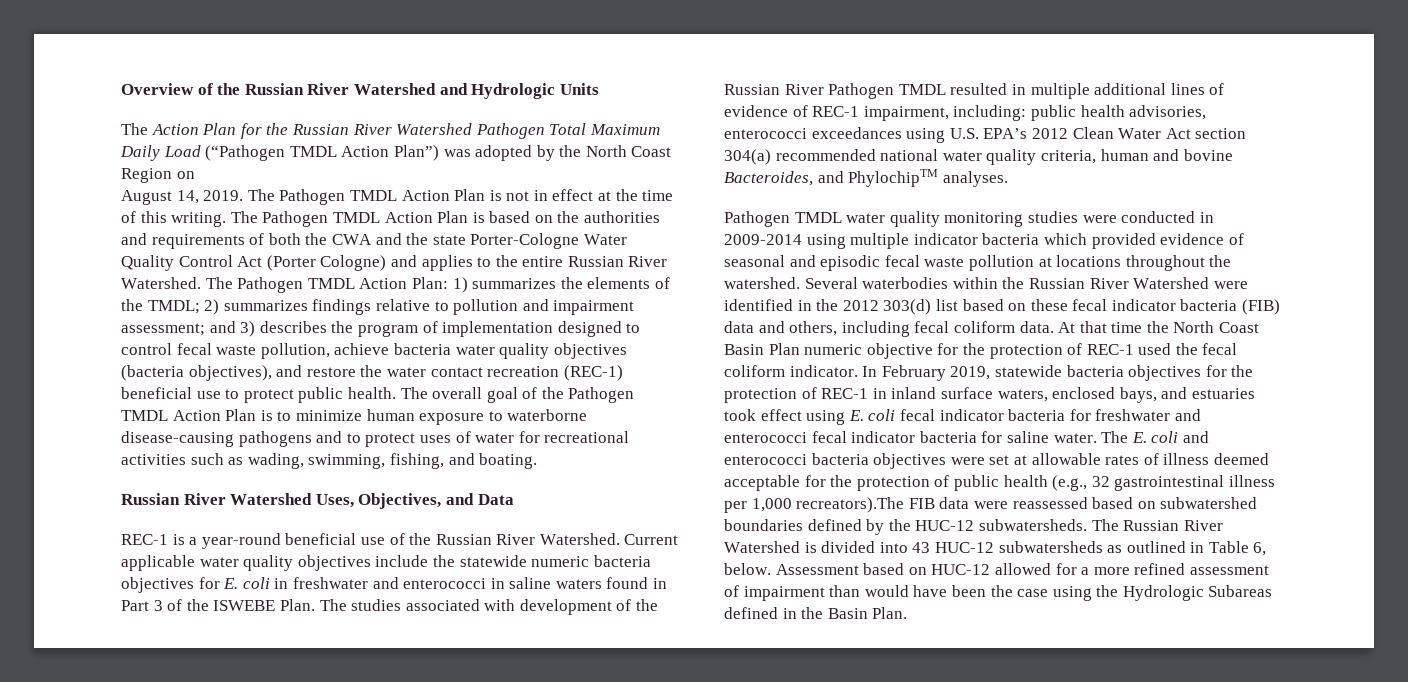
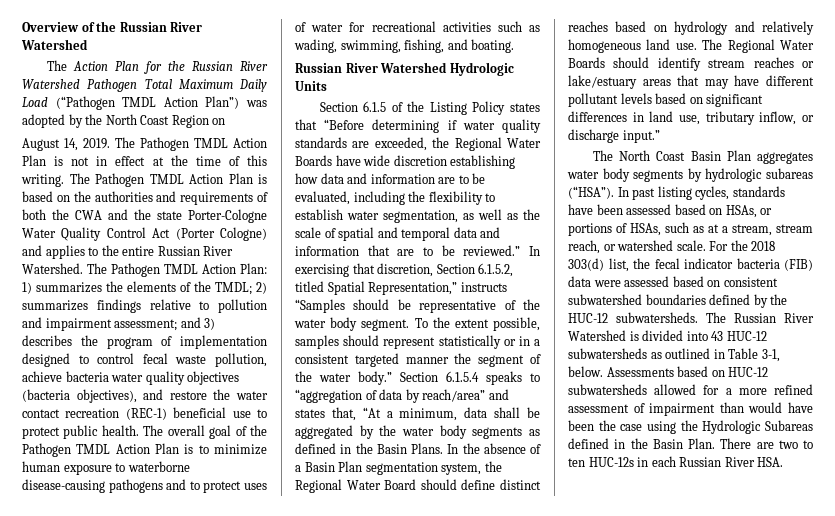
[439,83,599,99] and Hydrologic Units -> (88, 44) none
[315,493,514,509] [121,533,679,549] [121,555,651,571] [121,577,668,593] [121,599,659,615] [724,83,1225,99] [724,105,1207,121] [724,127,1247,143] [724,149,1233,165] [724,169,1008,187] [724,211,1214,227] [724,233,1244,249] [724,255,1232,271] [724,277,1248,289] [724,299,1068,315] Uses, Objectives, and Data // REC-1 is a year-round beneficial use of the Russian River Watershed. Current applicable water quality objectives include the statewide numeric bacteria objectives for E. coli in freshwater and enterococci in saline waters found in Part 3 of the ISWEBE Plan. The studies associated with development of the Russian River Pathogen TMDL resulted in multiple additional lines of evidence of REC-1 impairment, including: public health advisories, enterococci exceedances using U.S. EPA’s 2012 Clean Water Act section 304(a) recommended national water quality criteria, human and bovine Bacteroides, and PhylochipTM analyses. // Pathogen TMDL water quality monitoring studies were conducted in 2009-2014 using multiple indicator bacteria which provided evidence of seasonal and episodic fecal waste pollution at locations throughout the watershed. Several waterbodies within the Russian River Watershed were identified in the 2012 303(d) list based on these -> [449,62,514,76] [295,81,327,91] [319,101,540,115] [295,119,541,133] [295,137,541,151] [295,155,516,169] [295,173,486,184] [295,191,496,205] [295,209,540,223] [295,227,501,241] [295,245,540,256] [295,263,514,277] [295,281,507,295] [295,299,540,313] [294,317,540,331] [295,335,540,349] [295,353,541,367] [295,371,540,385] [295,389,509,403] [295,407,540,421] [295,425,540,439] [295,443,541,454] [295,461,502,475] [295,479,541,493] [568,21,814,35] [568,39,814,53] [568,57,814,71] [568,75,814,89] [568,93,764,107] [568,111,814,125] [568,129,660,143] [592,150,813,164] [567,168,813,182] [568,186,785,200] [568,204,773,218] [568,222,813,236] [568,240,776,254] [568,258,650,272] Hydrologic Units // Section 6.1.5 of the Listing Policy states that “Before determining if water quality standards are exceeded, the Regional Water Boards have wide discretion establishing how data and information are to be evaluated, including the flexibility to establish water segmentation, as well as the scale of spatial and temporal data and information that are to be reviewed.” In exercising that discretion, Section 6.1.5.2, titled Spatial Representation,” instructs “Samples should be representative of the water body segment. To the extent possible, samples should represent statistically or in a consistent targeted manner the segment of the water body.” Section 6.1.5.4 speaks to “aggregation of data by reach/area” and states that, “At a minimum, data shall be aggregated by the water body segments as defined in the Basin Plans. In the absence of a Basin Plan segmentation system, the Regional Water Board should define distinct reaches based on hydrology and relatively homogeneous land use. The Regional Water Boards should identify stream reaches or lake/estuary areas that may have different pollutant levels based on significant differences in land use, tributary inflow, or discharge input.” // The North Coast Basin Plan aggregates water body segments by hydrologic subareas (“HSA”). In past listing cycles, standards have been assessed based on HSAs, or portions of HSAs, such as at a stream, stream reach, or watershed scale. For the 2018 303(d) list, the
[758,321,1260,337] [724,343,1238,359] [724,365,1254,381] [724,387,1255,403] [724,409,1201,425] [724,431,1209,443] [724,453,1269,469] [724,475,1275,491] [724,497,1156,513] and others, including fecal coliform data. At that time the North Coast Basin Plan numeric objective for the protection of REC-1 used the fecal coliform indicator. In February 2019, statewide bacteria objectives for the protection of REC-1 in inland surface waters, enclosed bays, and estuaries took effect using E. coli fecal indicator bacteria for freshwater and enterococci fecal indicator bacteria for saline water. The E. coli and enterococci bacteria objectives were set at allowable rates of illness deemed acceptable for the protection of public health (e.g., 32 gastrointestinal illness per 1,000 recreators).The FIB data were reassessed based on -> [593,276,778,287] were assessed based on consistent
[1253,542,1267,556] [724,563,859,575] 6, below. Assessment -> [761,349,780,362] [568,366,674,377] 3-1, below. Assessments
(991, 569) none -> [568,384,647,395] subwatersheds
(908, 613) none -> [720,438,813,449] [568,456,784,467] There are two to ten HUC-12s in each Russian River HSA.

